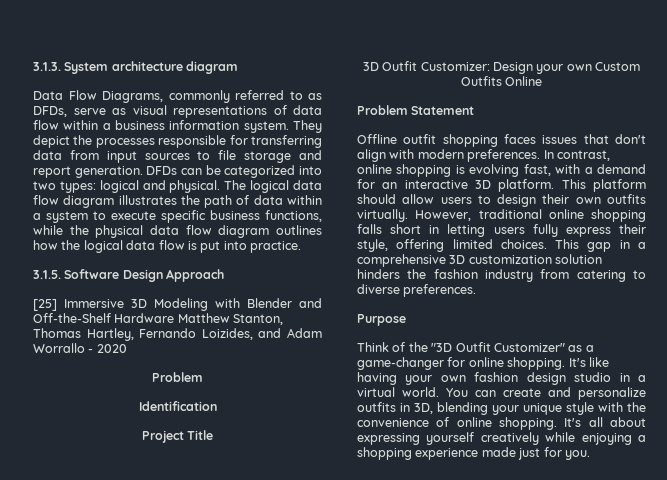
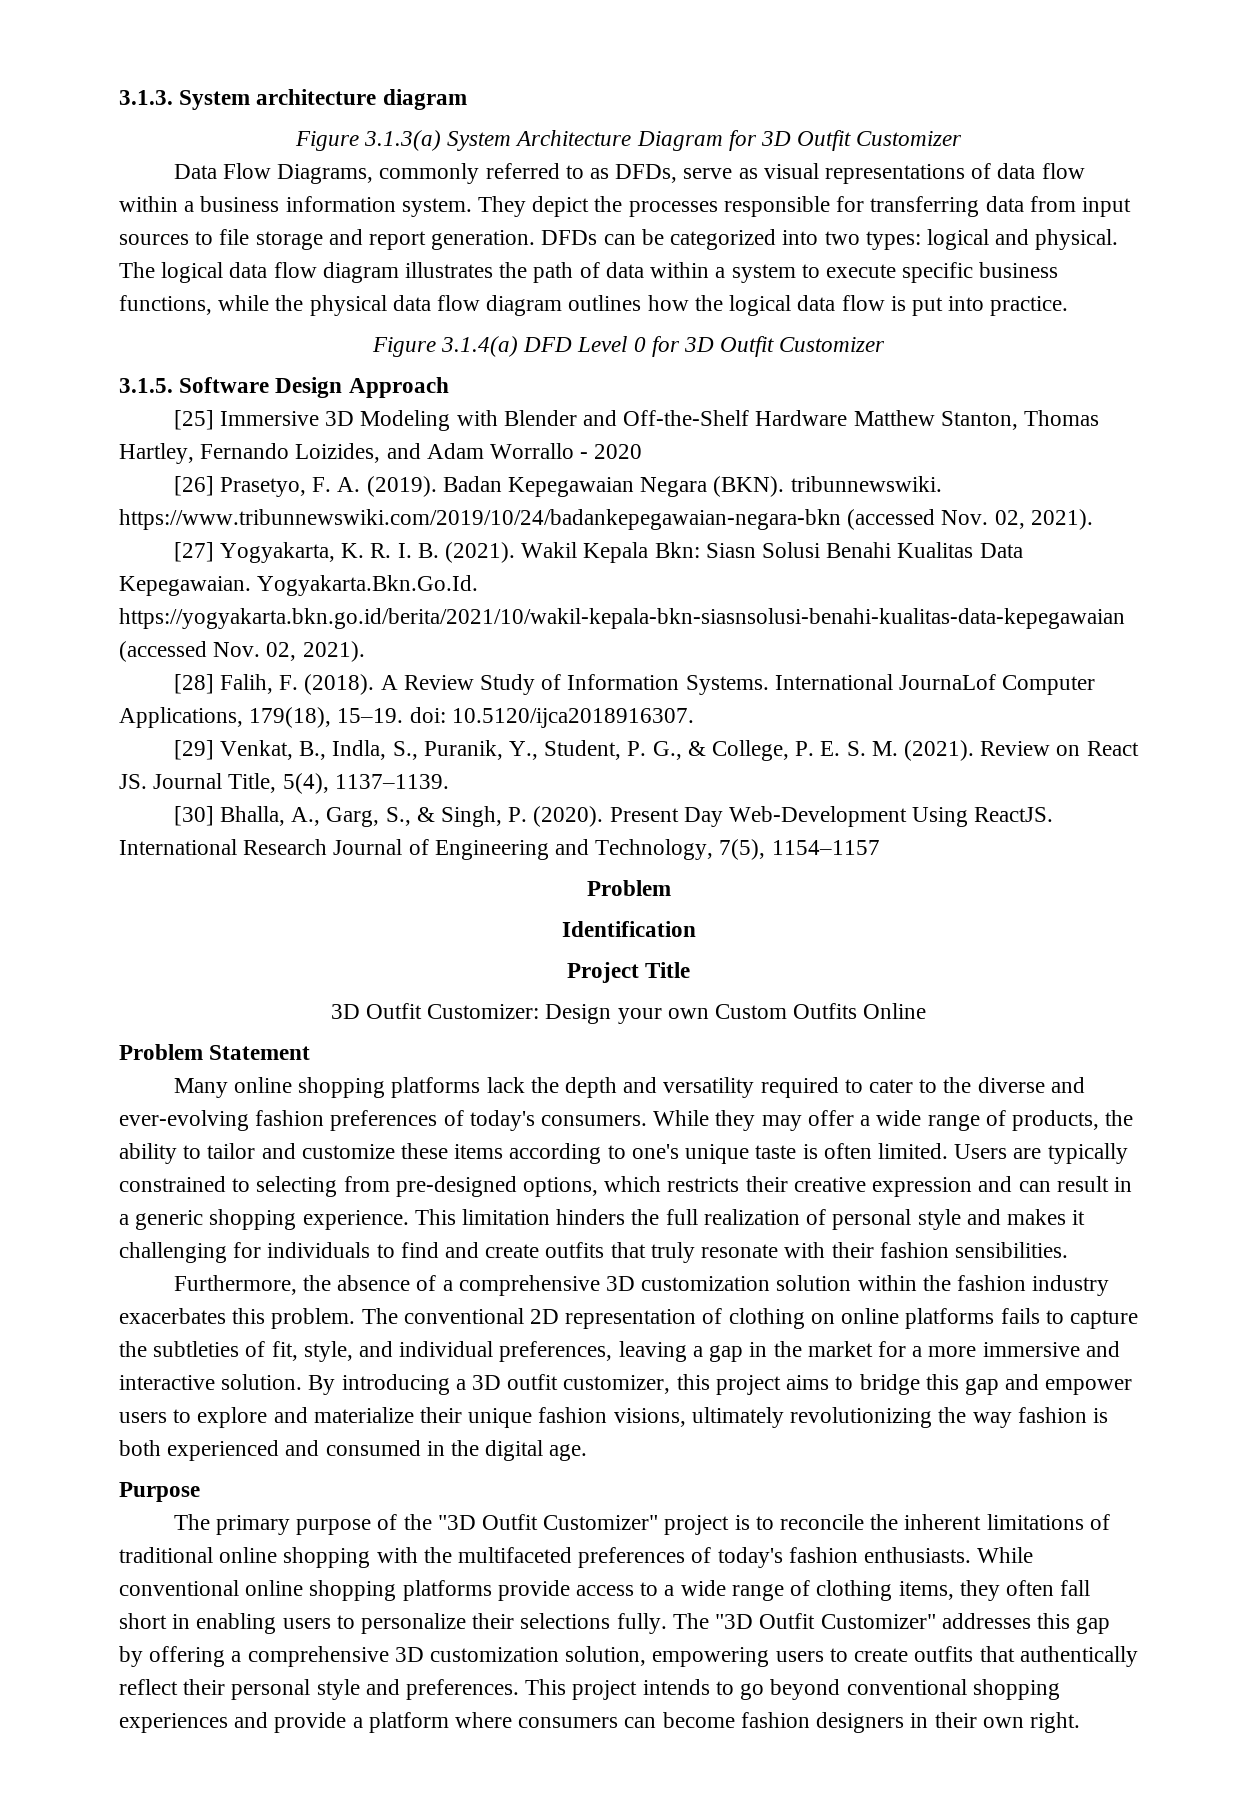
(239, 67) none -> [294,130,963,151] // Figure 3.1.3(a) System Architecture Diagram for 3D Outfit Customizer
(301, 247) none -> [371,336,886,357] // Figure 3.1.4(a) DFD Level 0 for 3D Outfit Customizer
(127, 348) none -> [173,476,942,497] [119,509,1093,530] [173,542,1023,563] [119,575,479,596] [119,608,1125,629] [119,641,365,662] [173,674,1096,695] [119,707,694,728] [173,740,1139,761] [119,773,449,794] [173,806,1054,827] [119,839,880,860] // [26] Prasetyo, F. A. (2019). Badan Kepegawaian Negara (BKN). tribunnewswiki. https://www.tribunnewswiki.com/2019/10/24/badankepegawaian-negara-bkn (accessed Nov. 02, 2021). // [27] Yogyakarta, K. R. I. B. (2021). Wakil Kepala Bkn: Siasn Solusi Benahi Kualitas Data Kepegawaian. Yogyakarta.Bkn.Go.Id. https://yogyakarta.bkn.go.id/berita/2021/10/wakil-kepala-bkn-siasnsolusi-benahi-kualitas-data-kepegawaian (accessed Nov. 02, 2021). // [28] Falih, F. (2018). A Review Study of Information Systems. International JournaLof Computer Applications, 179(18), 15–19. doi: 10.5120/ijca2018916307. // [29] Venkat, B., Indla, S., Puranik, Y., Student, P. G., & College, P. E. S. M. (2021). Review on React JS. Journal Title, 5(4), 1137–1139. // [30] Bhalla, A., Garg, S., & Singh, P. (2020). Present Day Web-Development Using ReactJS. International Research Journal of Engineering and Technology, 7(5), 1154–1157
[357,134,646,147] [357,149,610,162] [357,164,646,177] [357,179,646,192] [357,194,646,207] [357,209,646,222] [357,224,646,237] [357,239,630,252] Offline outfit shopping faces issues that don't align with modern preferences. In contrast, online shopping is evolving fast, with a demand for an interactive 3D platform. This platform should allow users to design their own outfits virtually. However, traditional online shopping falls short in letting users fully express their style, offering limited choices. This gap in -> [173,1077,1085,1098] [119,1110,1134,1131] [119,1143,1128,1164] [119,1176,1132,1197] [119,1209,1086,1230] [119,1242,1068,1263] [173,1275,437,1295] Many online shopping platforms lack the depth and versatility required to cater to the diverse and ever-evolving fashion preferences of today's consumers. While they may offer a wide range of products, the ability to tailor and customize these items according to one's unique taste is often limited. Users are typically constrained to selecting from pre-designed options, which restricts their creative expression and can result in a generic shopping experience. This limitation hinders the full realization of personal style and makes it challenging for individuals to find and create outfits that truly resonate with their fashion sensibilities. // Furthermore, the absence of
[357,269,400,279] hinders -> [857,1275,917,1291] within
[540,269,646,282] [357,284,477,297] [357,314,406,326] [357,342,389,352] from catering to diverse preferences. // Purpose // Think -> [119,1308,1138,1329] [119,1341,1120,1362] [119,1374,1133,1395] [119,1407,1108,1428] [119,1440,588,1461] [119,1482,200,1502] [173,1514,372,1535] exacerbates this problem. The conventional 2D representation of clothing on online platforms fails to capture the subtleties of fit, style, and individual preferences, leaving a gap in the market for a more immersive and interactive solution. By introducing a 3D outfit customizer, this project aims to bridge this gap and empower users to explore and materialize their unique fashion visions, ultimately revolutionizing the way fashion is both experienced and consumed in the digital age. // Purpose // The primary purpose
[568,345,594,352] [357,357,609,370] [357,372,646,385] [357,387,646,400] [357,402,646,415] [357,417,646,430] [357,432,646,445] [357,447,590,460] as a game-changer for online shopping. It's like having your own fashion design studio in a virtual world. You can create and personalize outfits in 3D, blending your unique style with the convenience of online shopping. It's all about expressing yourself creatively while enjoying a shopping experience made just for you. -> [664,1514,1110,1535] [119,1547,1034,1568] [119,1580,1091,1601] [119,1613,1111,1634] [119,1646,1138,1667] [119,1679,1060,1700] [119,1712,1080,1733] project is to reconcile the inherent limitations of traditional online shopping with the multifaceted preferences of today's fashion enthusiasts. While conventional online shopping platforms provide access to a wide range of clothing items, they often fall short in enabling users to personalize their selections fully. The "3D Outfit Customizer" addresses this gap by offering a comprehensive 3D customization solution, empowering users to create outfits that authentically reflect their personal style and preferences. This project intends to go beyond conventional shopping experiences and provide a platform where consumers can become fashion designers in their own right.

